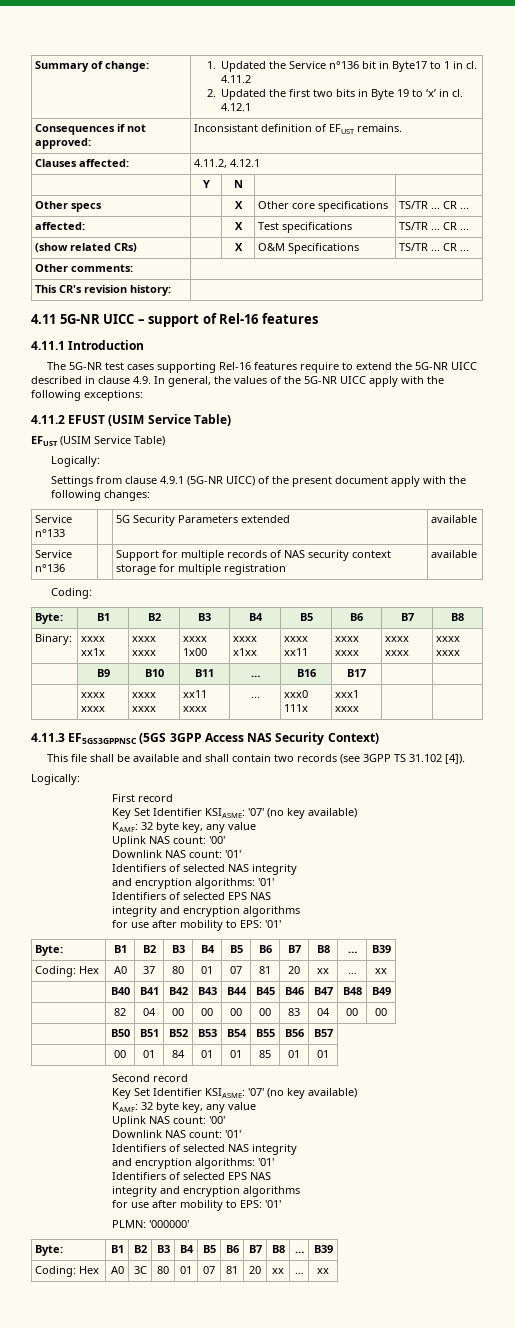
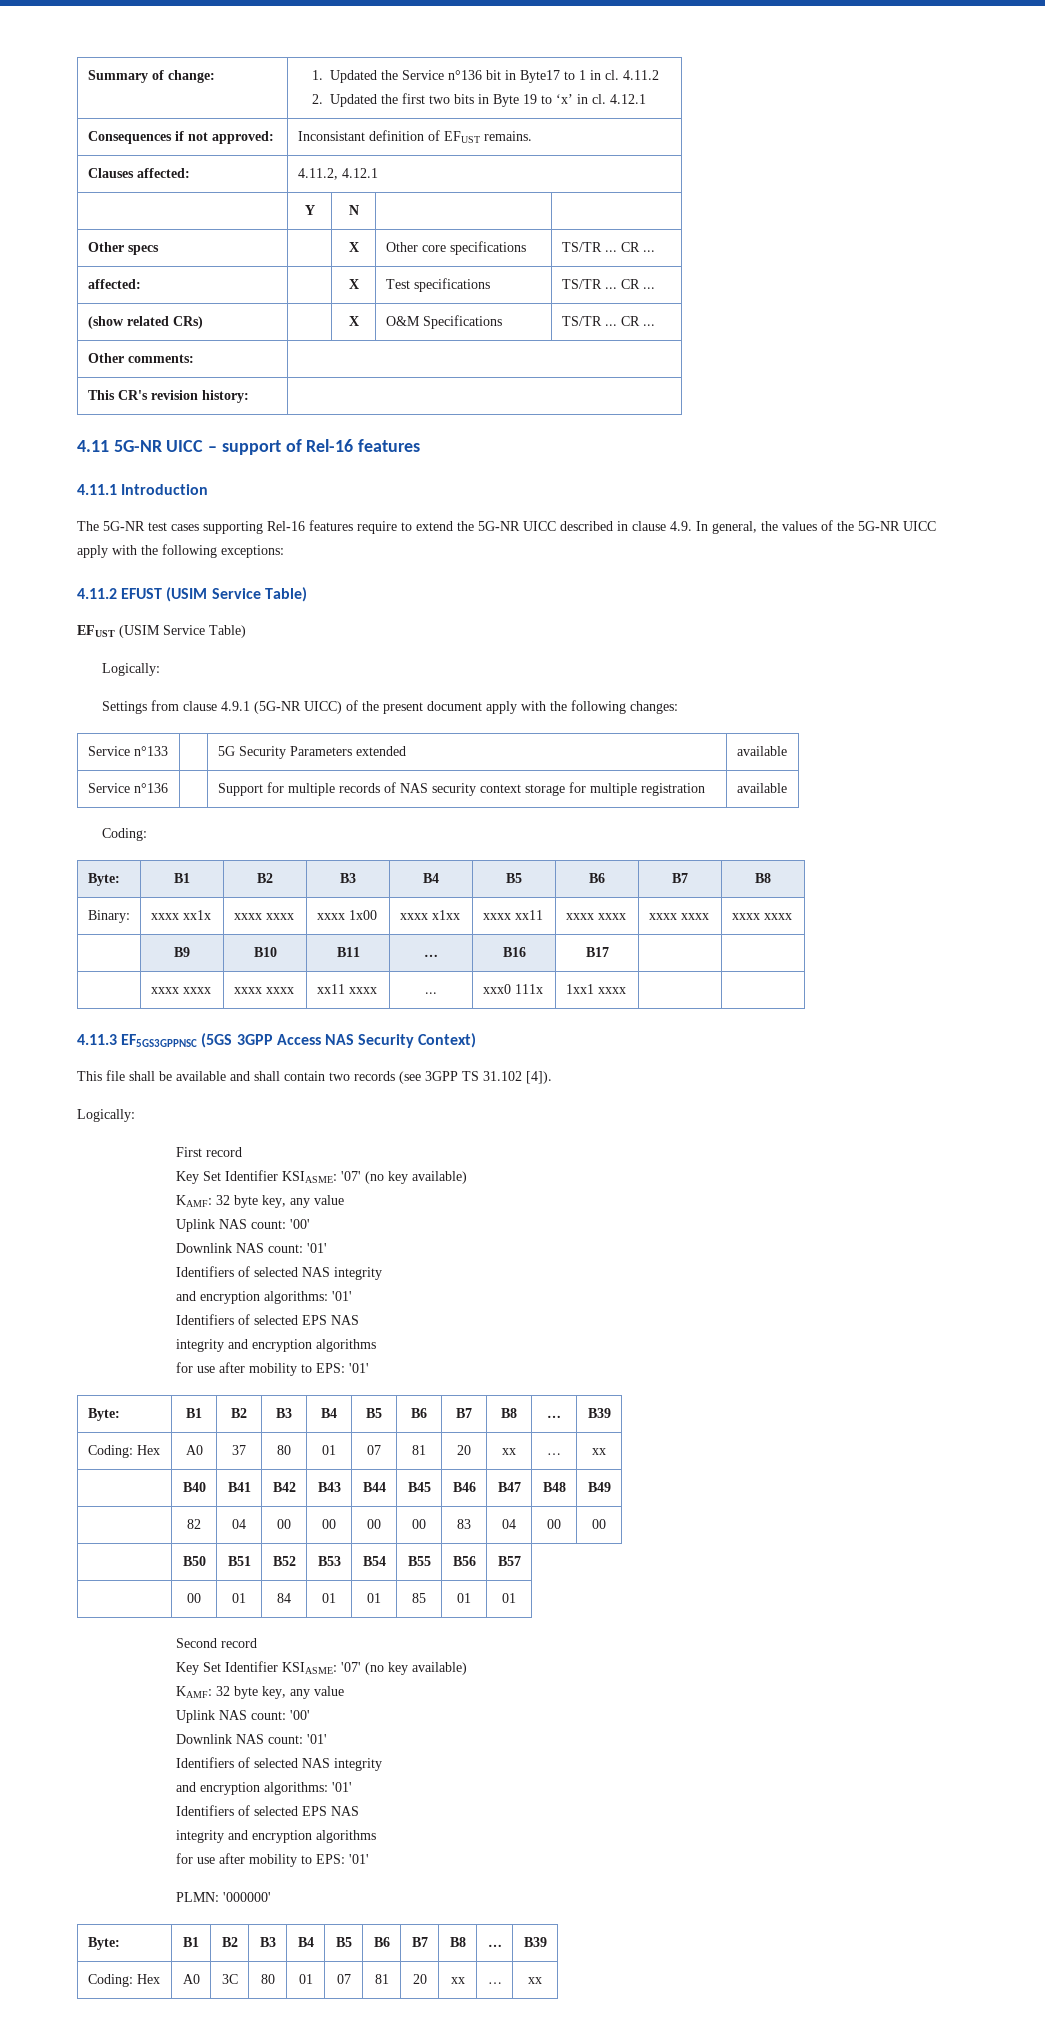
[335,690,360,698] xxx1 -> [565,984,594,994] 1xx1

